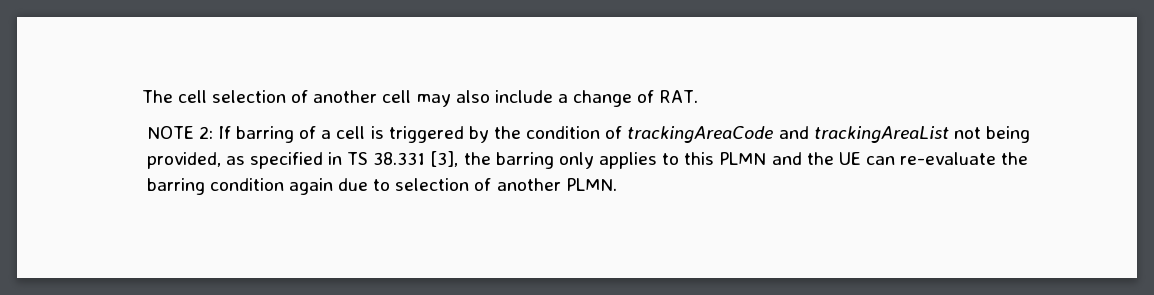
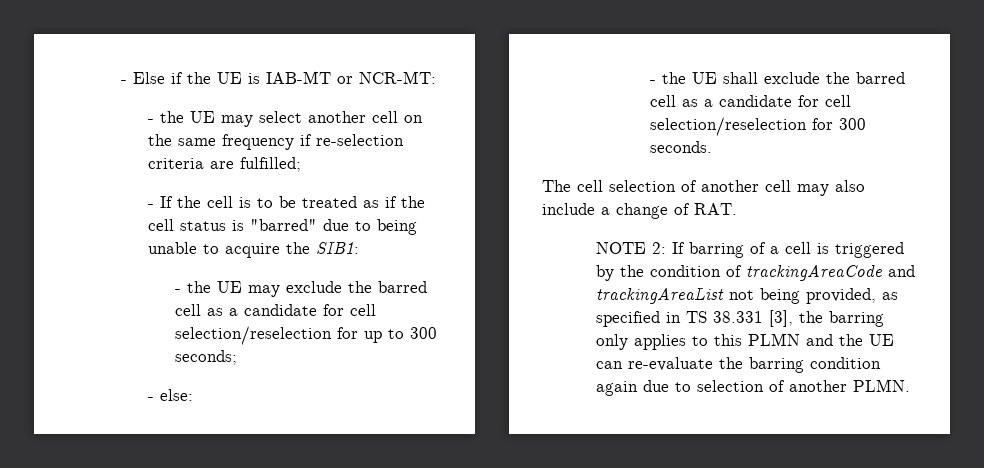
(141, 96) none -> [120,71,436,84] [147,111,423,127] [147,134,404,150] [147,157,301,172] [147,196,425,208] [147,219,417,235] [147,242,359,258] [174,281,427,297] [174,304,376,316] [174,326,437,345] [174,350,237,365] [147,389,193,401] [649,72,905,84] [649,95,851,107] [649,117,866,136] [649,141,712,153] - Else if the UE is IAB-MT or NCR-MT: // - the UE may select another cell on the same frequency if re-selection criteria are fulfilled; // - If the cell is to be treated as if the cell status is "barred" due to being unable to acquire the SIB1: // - the UE may exclude the barred cell as a candidate for cell selection/reselection for up to 300 seconds; // - else: // - the UE shall exclude the barred cell as a candidate for cell selection/reselection for 300 seconds. //

